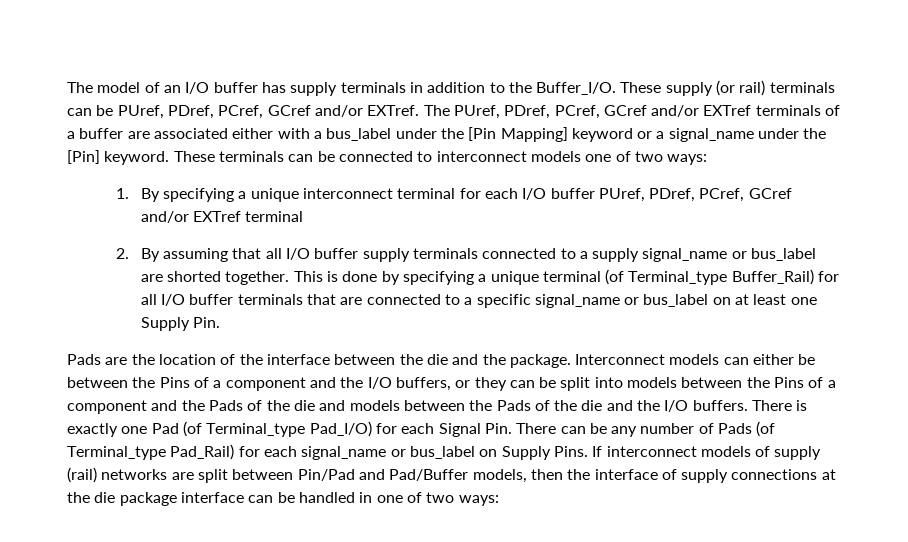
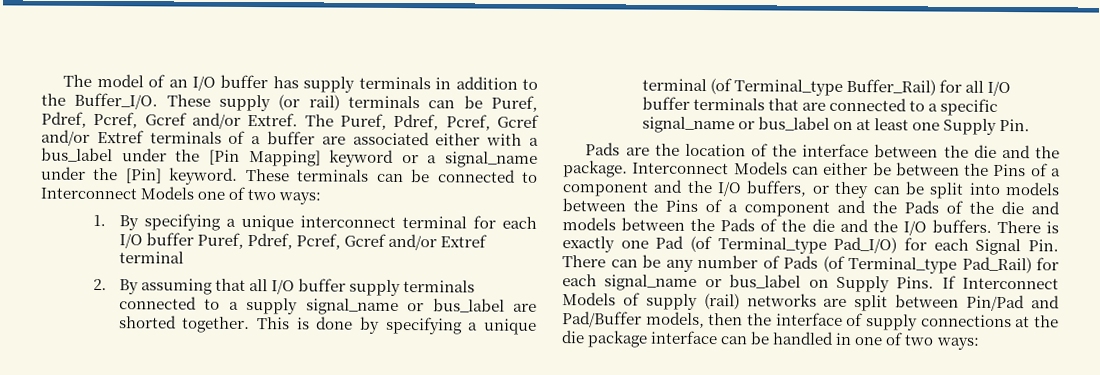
[117,105,752,119] PUref, PDref, PCref, GCref and/or EXTref. The PUref, PDref, PCref, GCref and/or EXTref -> [490,95,538,112] [41,111,539,131] [41,129,144,146] Puref, Pdref, Pcref, Gcref and/or Extref. The Puref, Pdref, Pcref, Gcref and/or Extref
[436,151,581,162] interconnect models -> [40,186,195,200] Interconnect Models
[598,188,792,202] [140,211,241,223] PUref, PDref, PCref, GCref and/or EXTref -> [196,232,488,251] Puref, Pdref, Pcref, Gcref and/or Extref
[669,354,720,365] models -> [733,161,788,175] Models
[606,446,751,457] interconnect models -> [962,277,1059,290] [562,292,616,306] Interconnect Models

